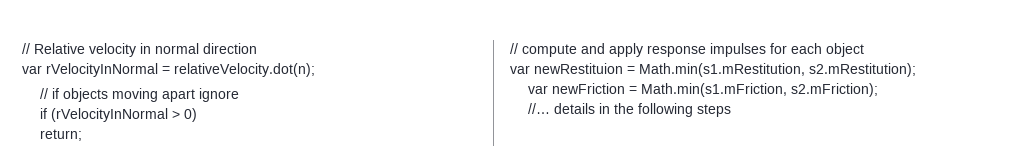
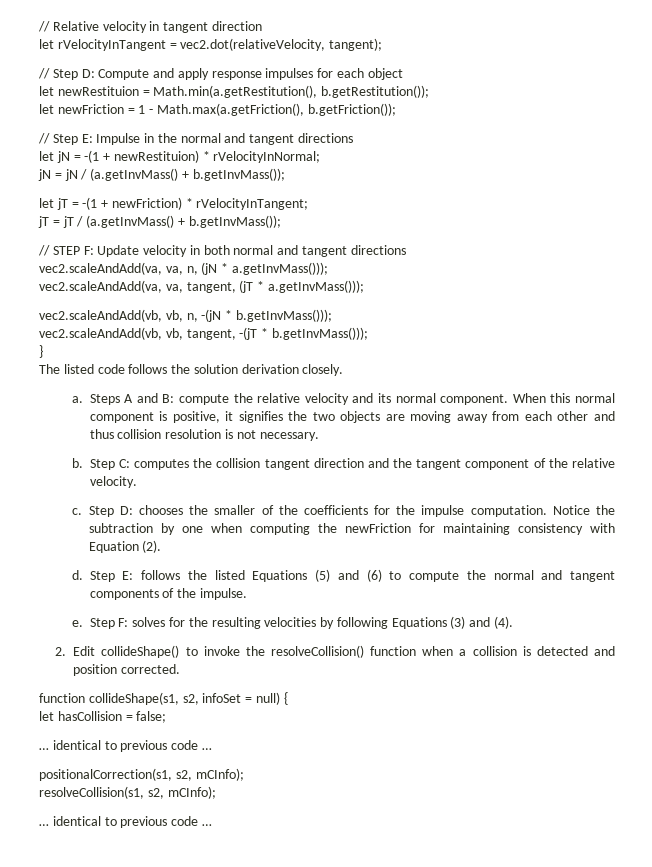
[155,43,199,54] normal -> [163,22,209,33] tangent
[22,63,315,77] [40,88,240,102] [40,108,198,122] [40,129,83,141] [510,43,577,57] var rVelocityInNormal = relativeVelocity.dot(n); // // if objects moving apart ignore // if (rVelocityInNormal > 0) // return; // // compute -> [39,38,383,51] [38,68,150,80] let rVelocityInTangent = vec2.dot(relativeVelocity, tangent); // // Step D: Compute
[510,65,530,74] var -> [39,86,54,96] let
[639,63,916,77] [528,83,879,97] [528,103,732,117] Math.min(s1.mRestitution, s2.mRestitution); // var newFriction = Math.min(s1.mFriction, s2.mFriction); // //… details in the following steps -> [153,85,430,98] [39,103,396,116] [38,133,354,145] [39,150,321,163] [38,168,285,181] [39,197,309,210] [38,215,281,228] [38,245,406,257] [39,262,328,275] [39,280,364,293] [39,309,332,322] [39,327,368,340] [39,345,43,358] [39,364,344,376] [71,393,615,405] [89,411,615,423] [89,429,319,441] [71,458,616,470] [89,476,137,488] [71,505,616,517] [88,523,616,535] [88,540,162,553] [71,569,615,582] [89,588,248,600] [71,616,514,629] [55,645,615,658] [73,664,181,676] [39,692,288,705] [39,711,167,723] [39,740,212,752] [39,768,244,781] [39,786,216,799] [39,816,212,828] Math.min(a.getRestitution(), b.getRestitution()); // let newFriction = 1 - Math.max(a.getFriction(), b.getFriction()); // // Step E: Impulse in the normal and tangent directions // let jN = -(1 + newRestituion) * rVelocityInNormal; // jN = jN / (a.getInvMass() + b.getInvMass()); // let jT = -(1 + newFriction) * rVelocityInTangent; // jT = jT / (a.getInvMass() + b.getInvMass()); // // STEP F: Update velocity in both normal and tangent directions // vec2.scaleAndAdd(va, va, n, (jN * a.getInvMass())); // vec2.scaleAndAdd(va, va, tangent, (jT * a.getInvMass())); // vec2.scaleAndAdd(vb, vb, n, -(jN * b.getInvMass())); // vec2.scaleAndAdd(vb, vb, tangent, -(jT * b.getInvMass())); // } // The listed code follows the solution derivation closely. // a. Steps A and B: compute the relative velocity and its normal component. When this normal component is positive, it signifies the two objects are moving away from each other and thus collision resolution is not necessary. // b. Step C: computes the collision tangent direction and the tangent component of the relative velocity. // c. Step D: chooses the smaller of the coefficients for the impulse computation. Notice the subtraction by one when computing the newFriction for maintaining consistency with Equation (2). // d. Step E: follows the listed Equations (5) and (6) to compute the normal and tangent components of the impulse. // e. Step F: solves for the resulting velocities by following Equations (3) and (4). // 2. Edit collideShape() to invoke the resolveCollision() function when a collision is detected and position corrected. // function collideShape(s1, s2, infoSet = null) { // let hasCollision = false; // … identical to previous code … // positionalCorrection(s1, s2, mCInfo); // resolveCollision(s1, s2, mCInfo); // … identical to previous code …

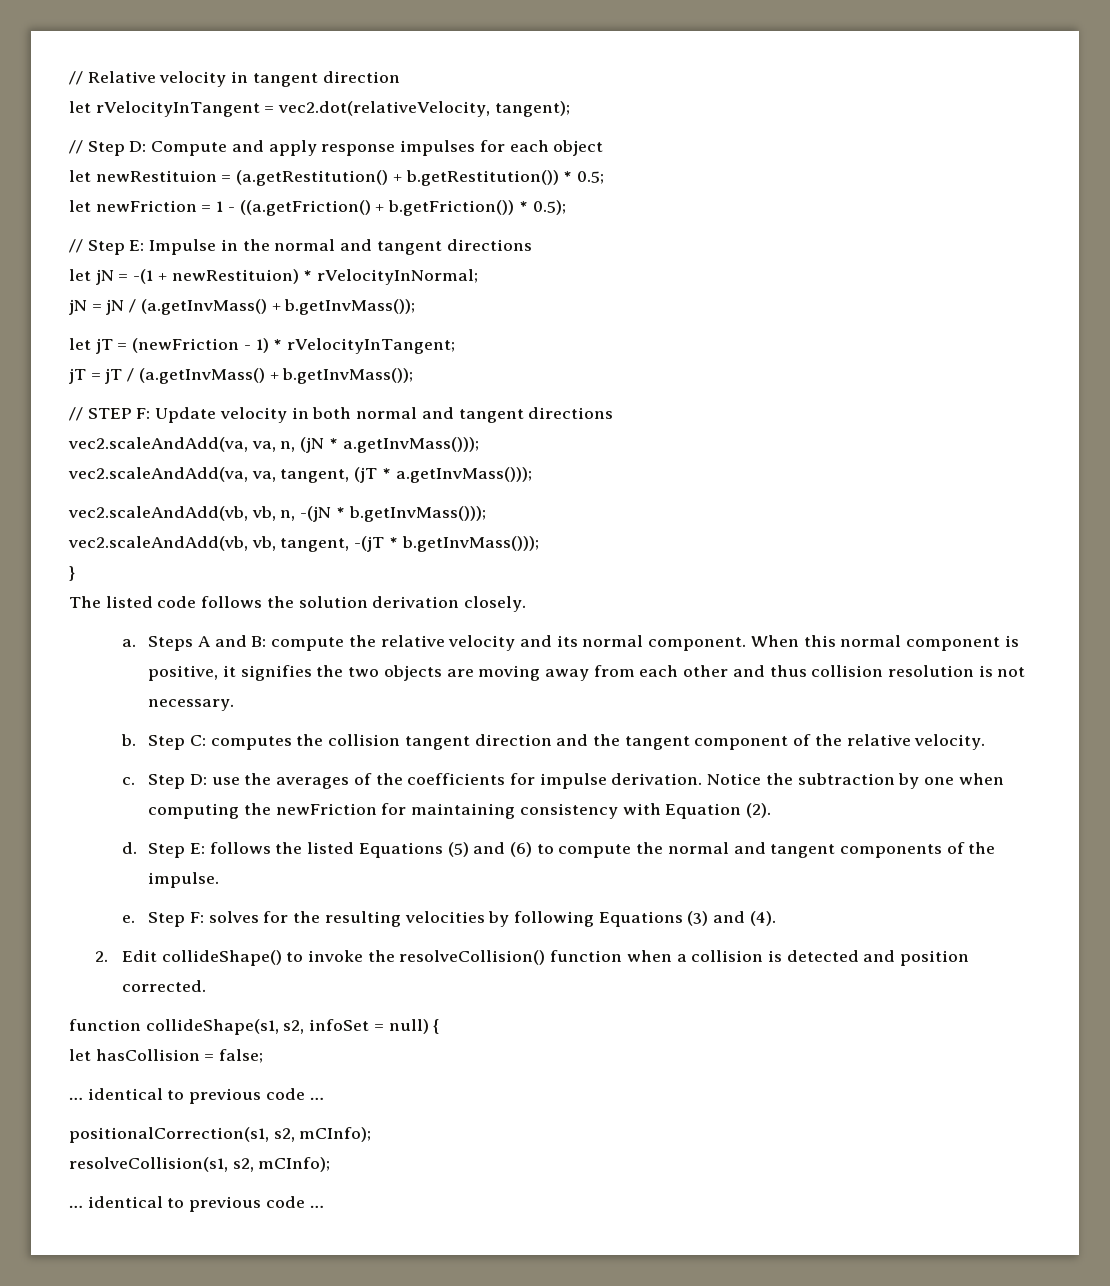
[153,85,430,98] Math.min(a.getRestitution(), b.getRestitution()); -> [236,170,605,186] (a.getRestitution() + b.getRestitution()) * 0.5;
[156,103,396,116] Math.max(a.getFriction(), b.getFriction()); -> [239,200,566,216] ((a.getFriction() + b.getFriction()) * 0.5);
[82,197,182,210] -(1 + newFriction) -> [132,338,269,353] (newFriction - 1)
[139,505,256,515] chooses the smaller -> [211,773,350,789] use the averages
[396,505,547,517] the impulse computation. -> [539,773,703,789] impulse derivation.

